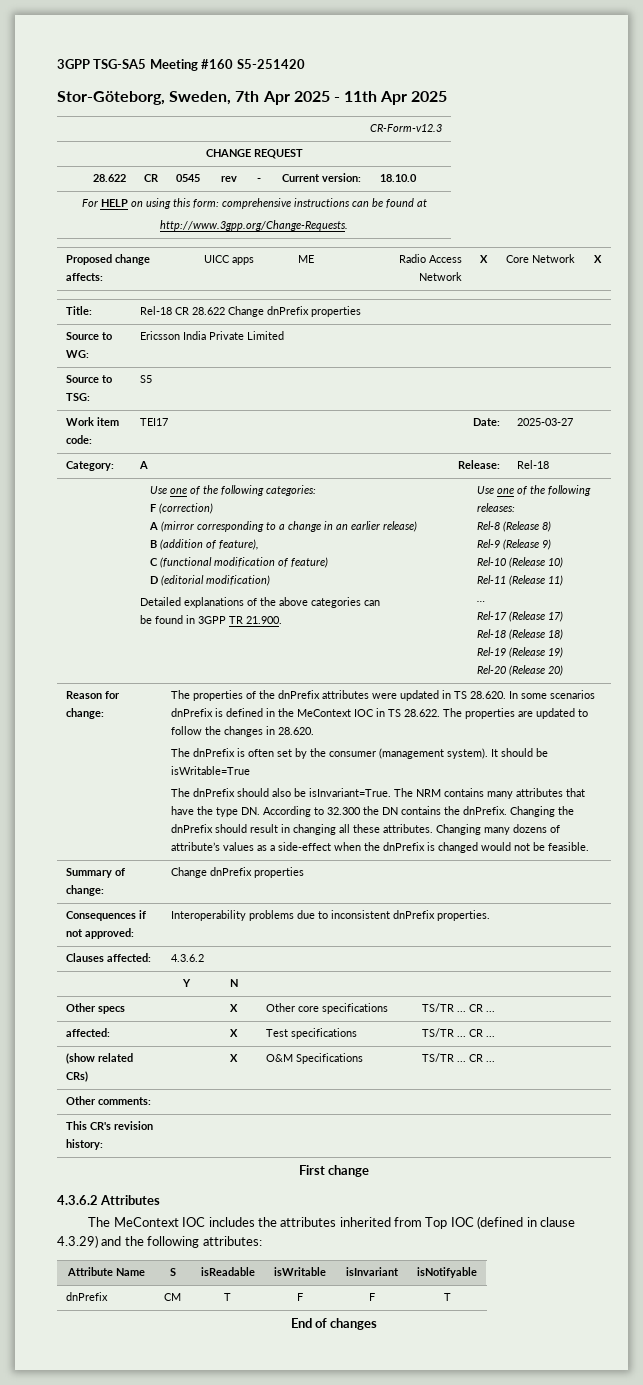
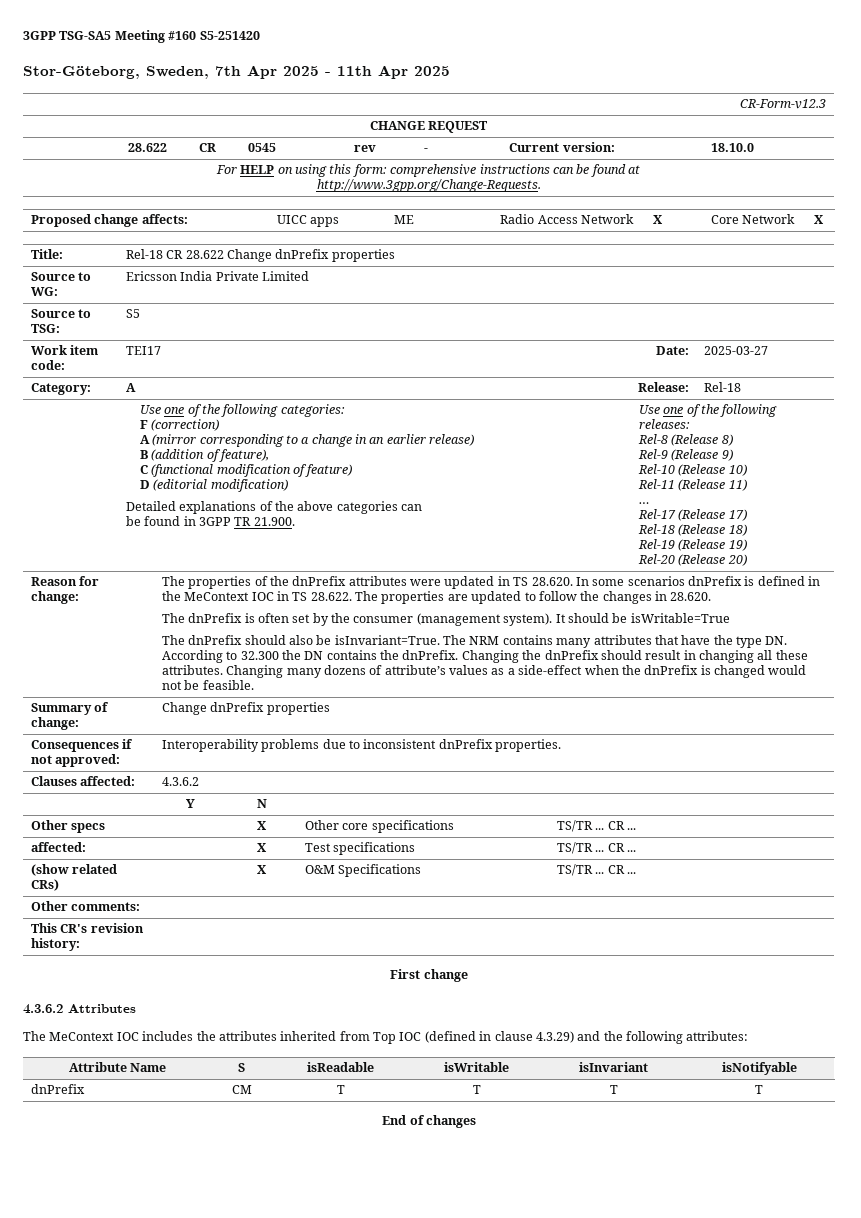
[297,1293,303,1301] [368,1293,375,1301] F | F -> [472,1085,481,1094] [609,1085,618,1094] T | T

